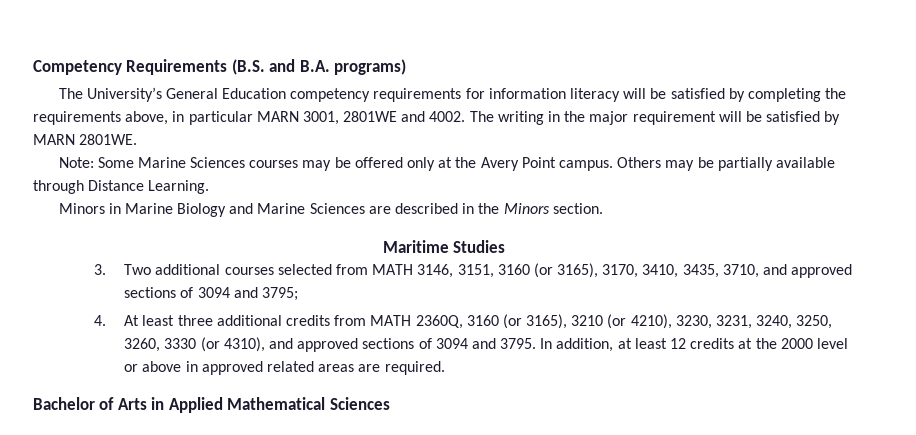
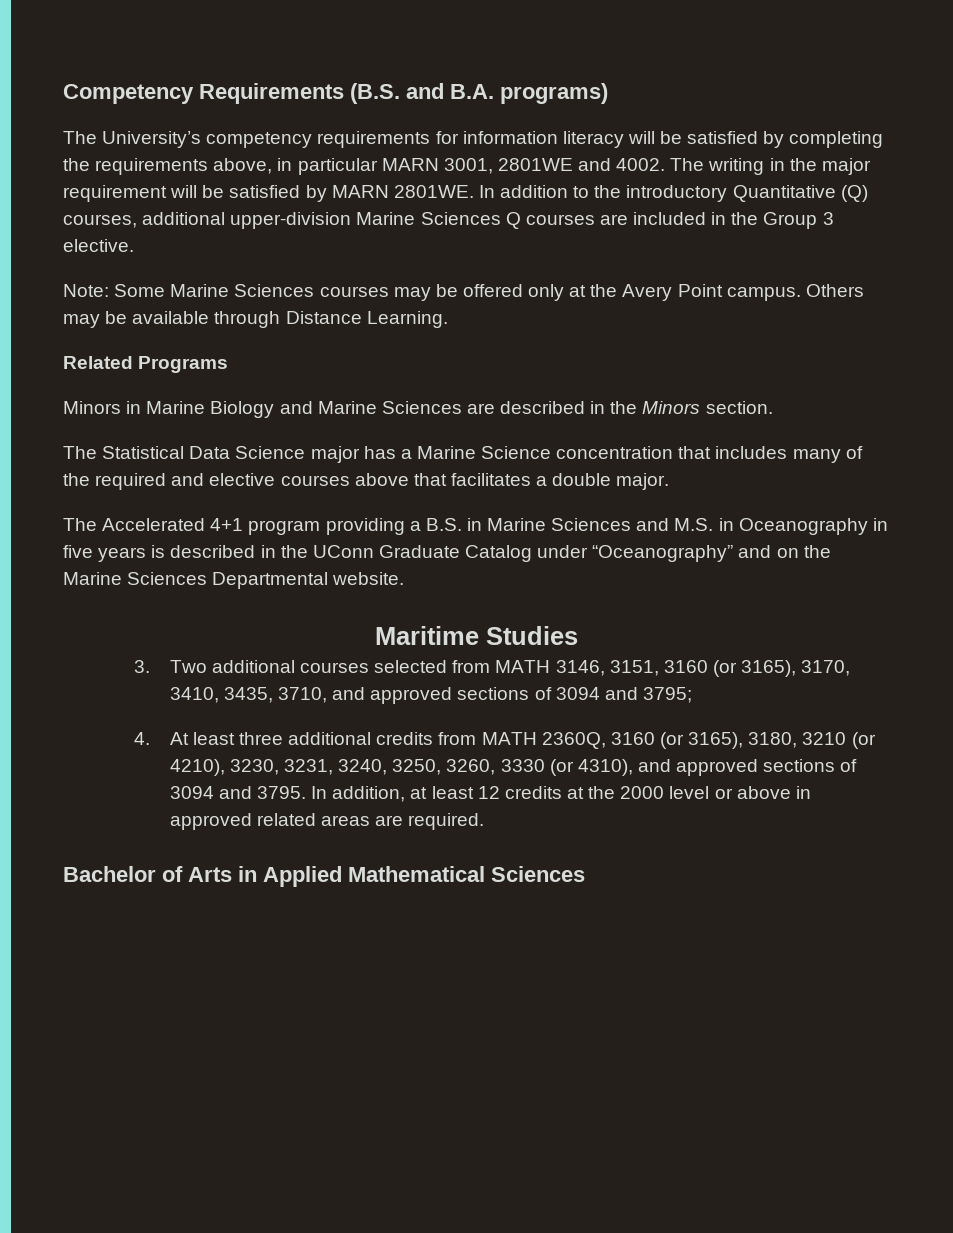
[165,88,287,99] General Education -> (202, 139) none
(138, 139) none -> [478,185,868,202] [63,212,834,229] [63,239,134,252] In addition to the introductory Quantitative (Q) courses, additional upper-division Marine Sciences Q courses are included in the Group 3 elective.
[717,157,773,171] partially -> (128, 317) none
(210, 187) none -> [63,356,229,373] // Related Programs
(603, 208) none -> [63,446,863,463] [63,473,670,490] [63,518,888,535] [63,545,831,562] [63,572,405,589] // The Statistical Data Science major has a Marine Science concentration that includes many of the required and elective courses above that facilitates a double major. // The Accelerated 4+1 program providing a B.S. in Marine Sciences and M.S. in Oceanography in five years is described in the UConn Graduate Catalog under “Oceanography” and on the Marine Sciences Departmental website.
(568, 321) none -> [748,732,798,748] 3180,

